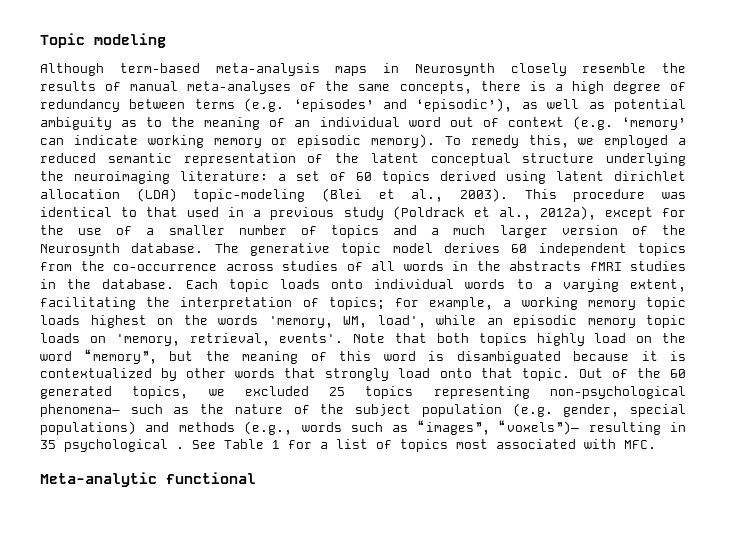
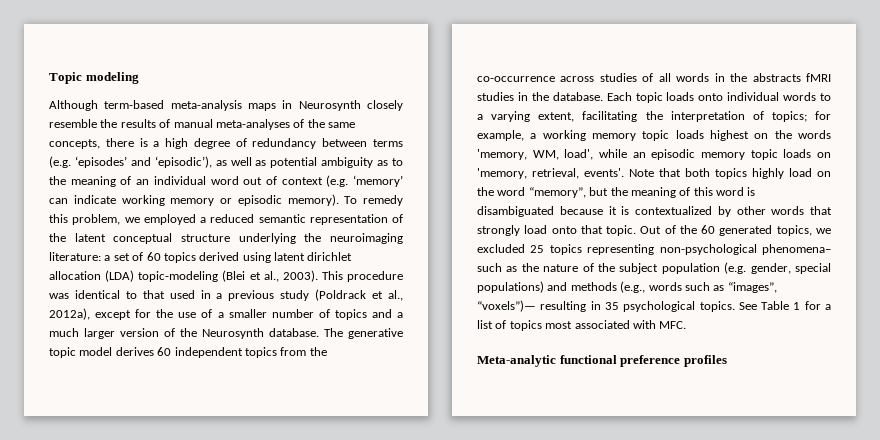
[528,135,569,148] this, -> [49,214,121,225] this problem,
[176,447,184,449] . -> [699,301,735,312] topics.
(256, 478) none -> [620,355,727,367] preference profiles

